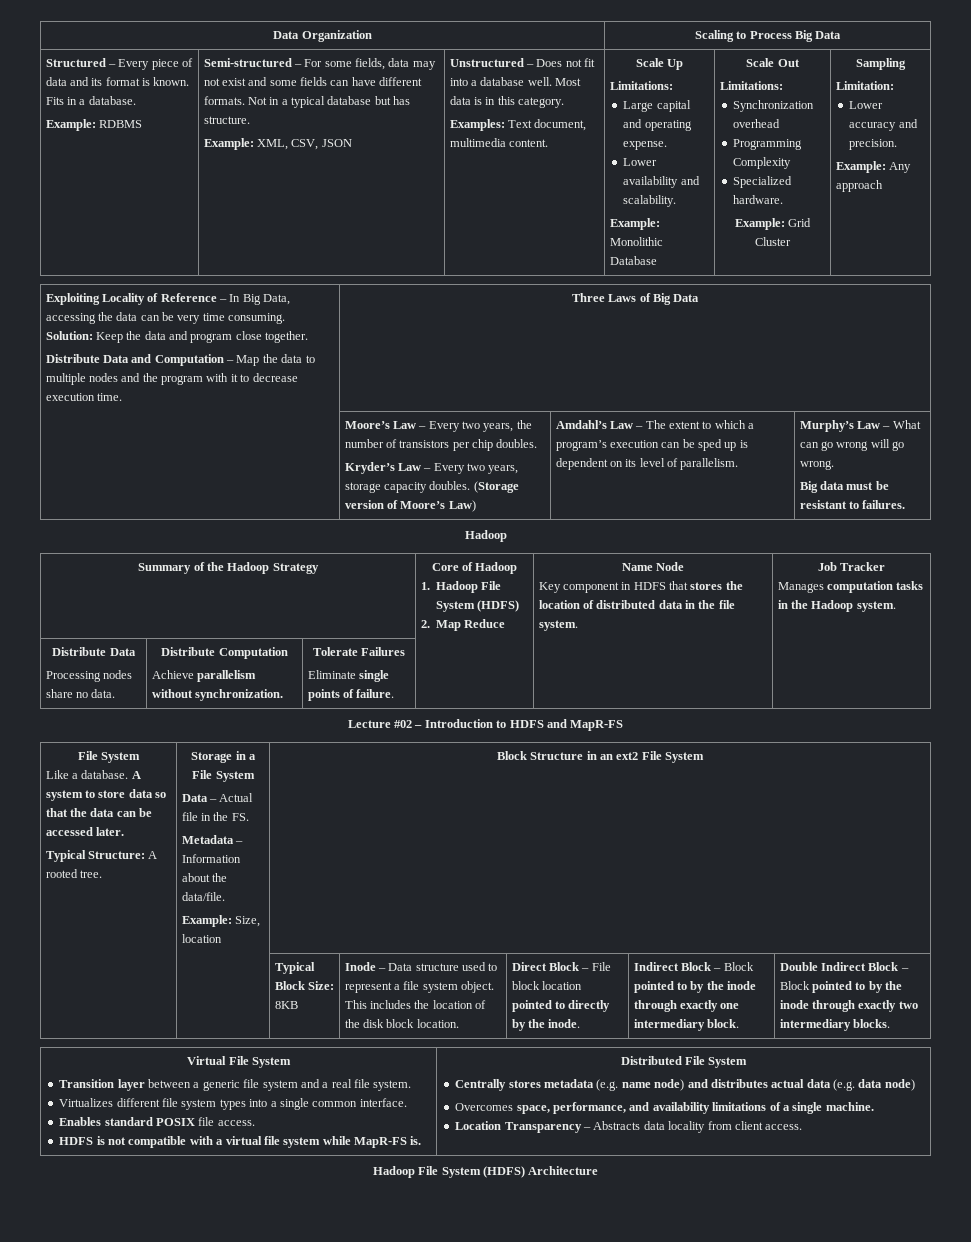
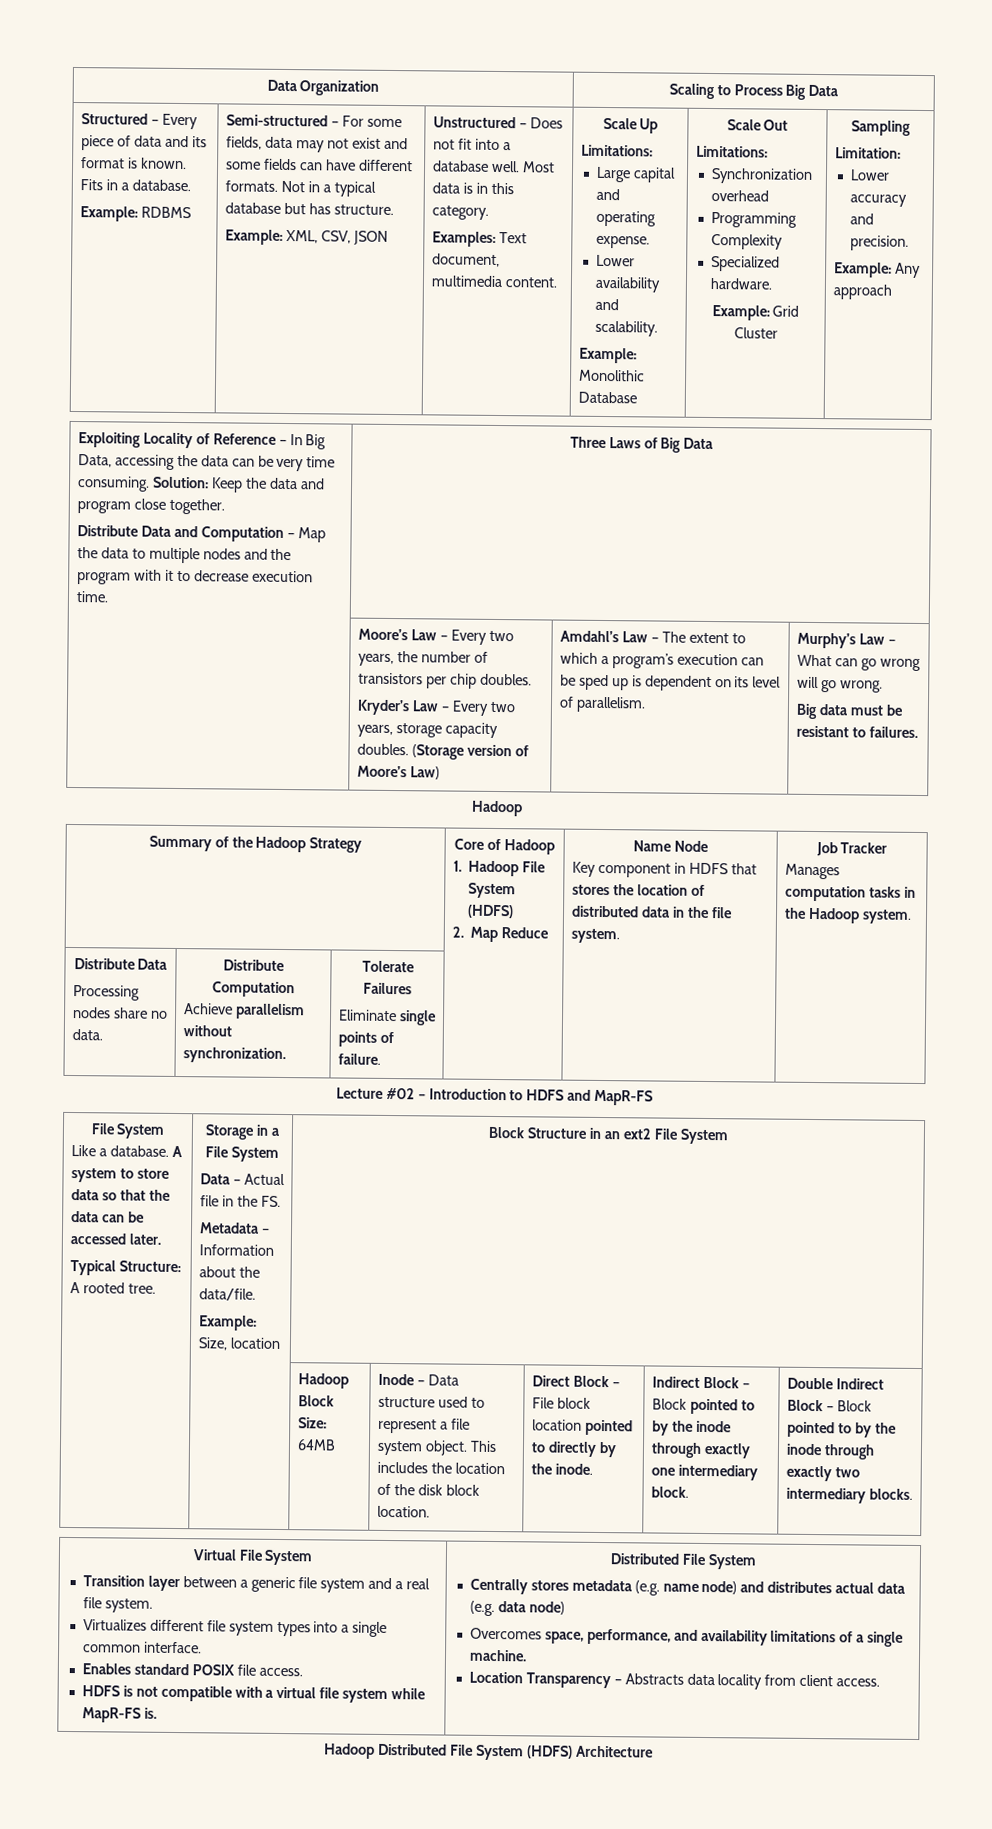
[274,962,315,974] Typical -> [297,1373,349,1389] Hadoop
[274,1001,298,1009] 8KB -> [296,1439,336,1451] 64MB
(415, 1172) none -> [378,1743,448,1756] Distributed

